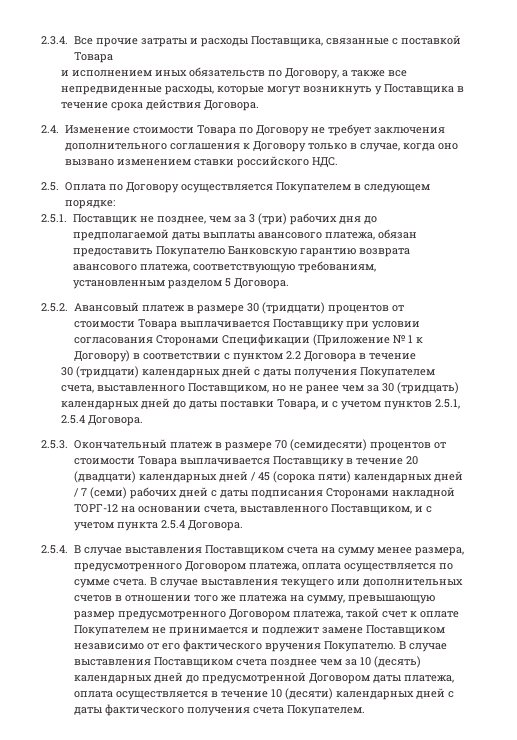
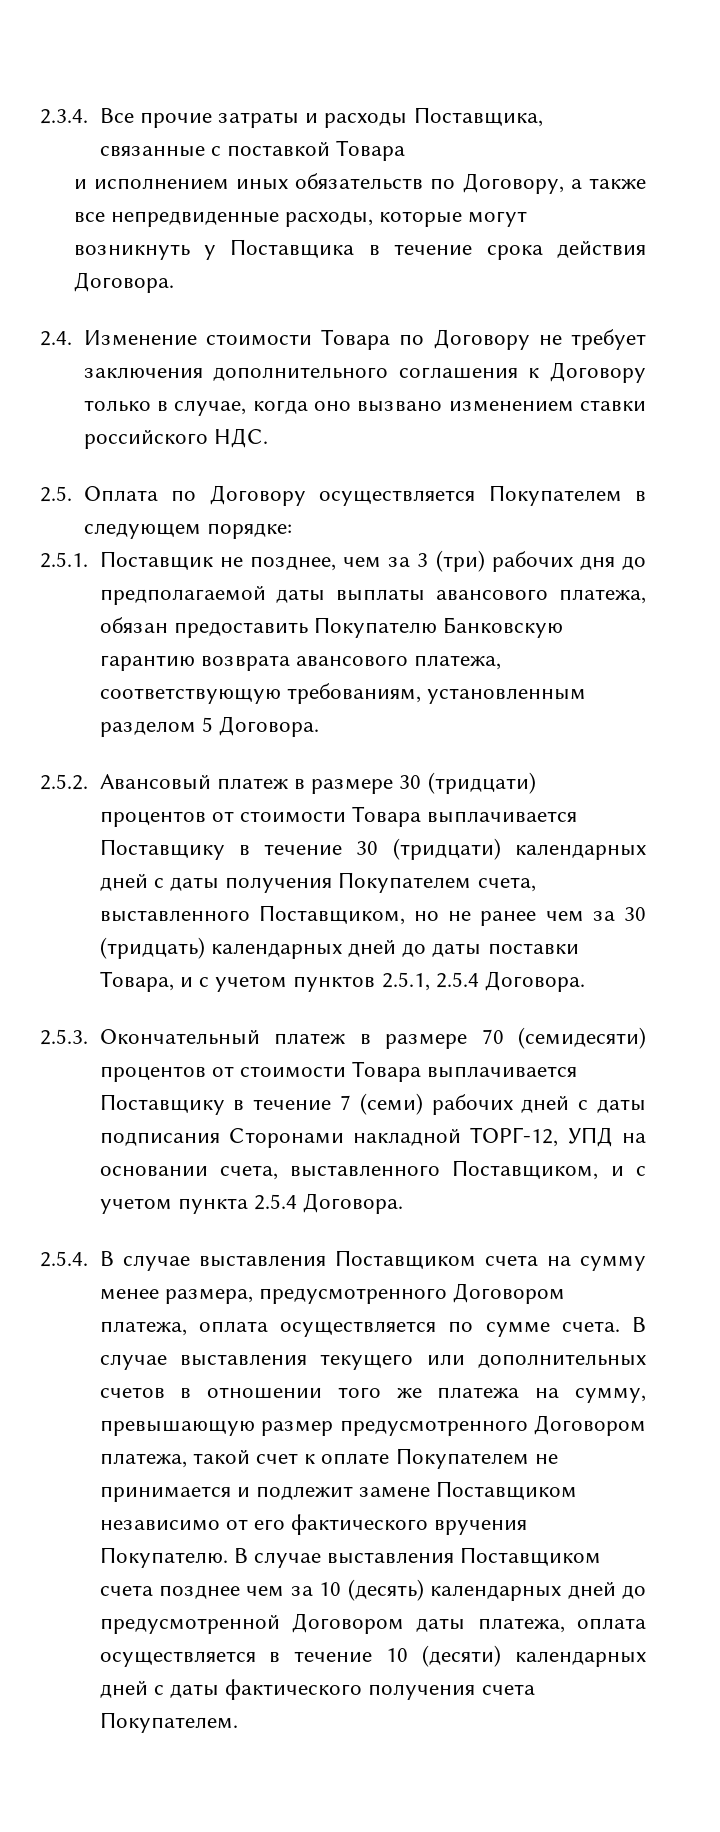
[345,321,420,330] [73,334,423,346] [73,350,416,362] при условии согласования Сторонами Спецификации (Приложение № 1 к Договору) в соответствии с пунктом 2.2 Договора в течение // -> [238,844,343,856] в течение
[405,456,418,465] [73,471,463,483] [73,488,79,497] 20 (двадцати) календарных дней / 45 (сорока пяти) календарных дней / -> (332, 1104) none
[73,504,118,513] ТОРГ-12 -> [470,1127,613,1147] ТОРГ-12, УПД

